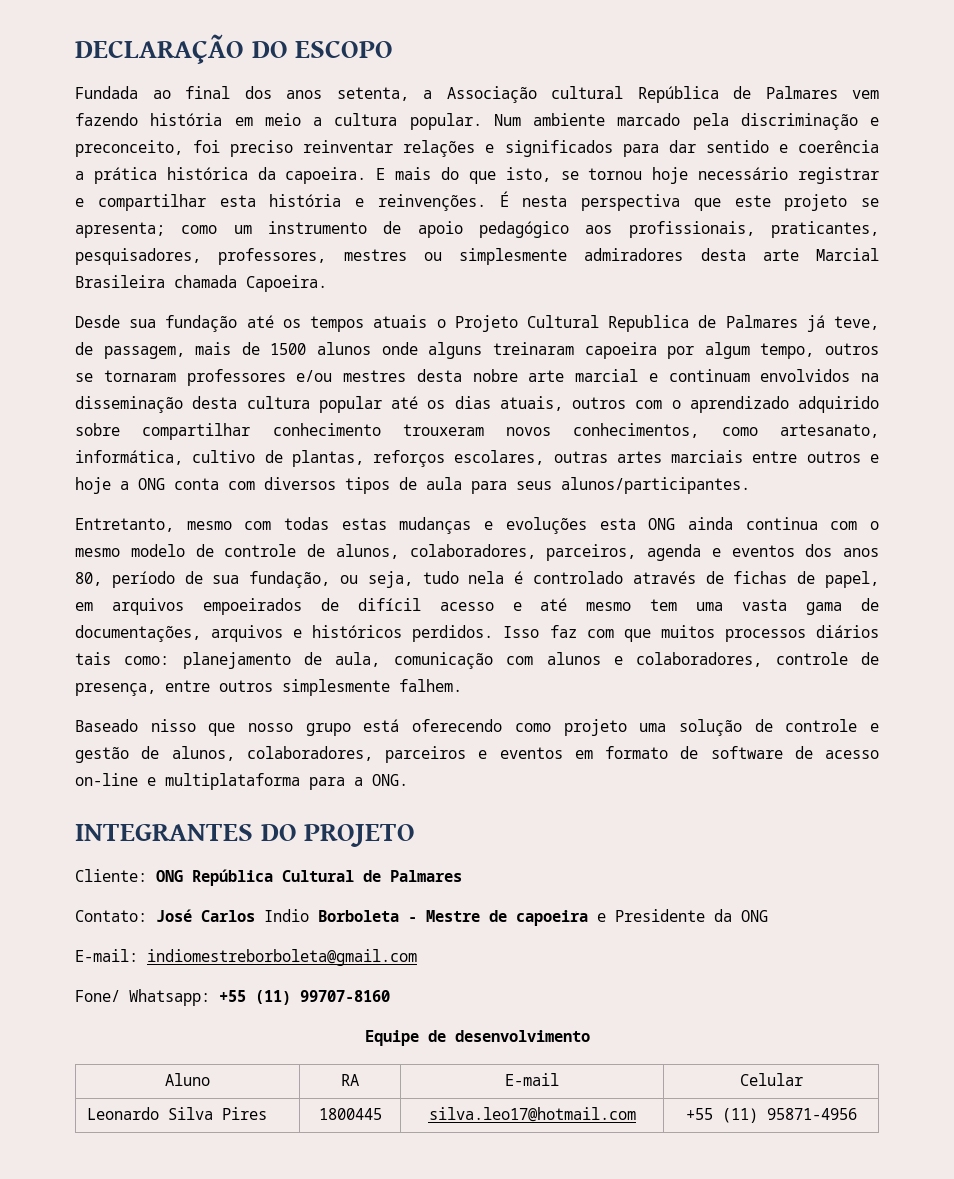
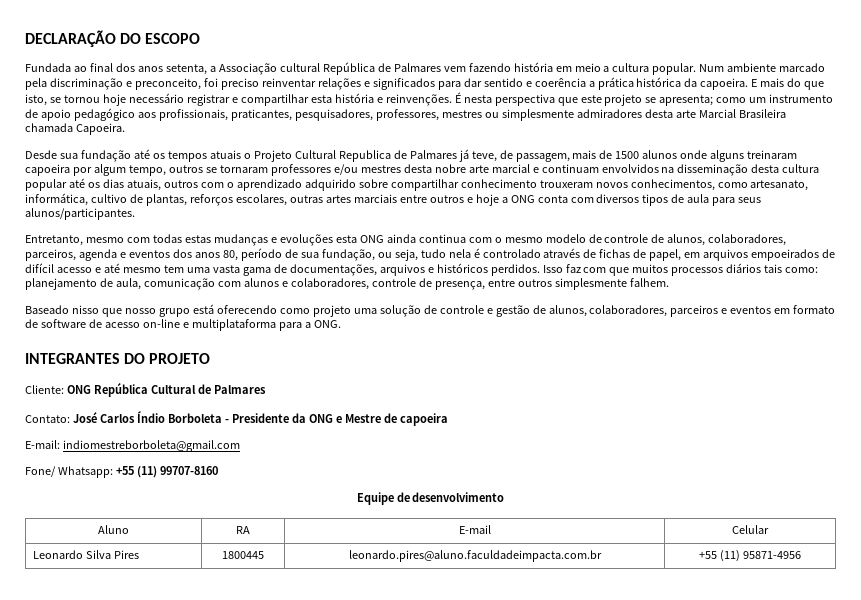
[264,909,309,922] Indio -> [136,411,165,423] Índio
(417, 919) none -> [231,413,342,423] Presidente da ONG e
[597,909,768,922] e Presidente da ONG -> (448, 419) none
[428,1107,636,1122] silva.leo17@hotmail.com -> [348,550,602,562] leonardo.pires@aluno.faculdadeimpacta.com.br

